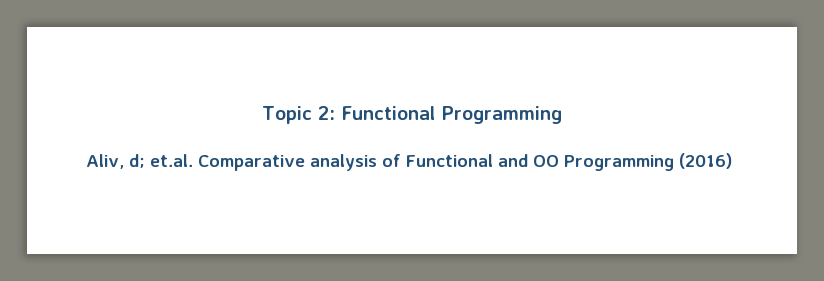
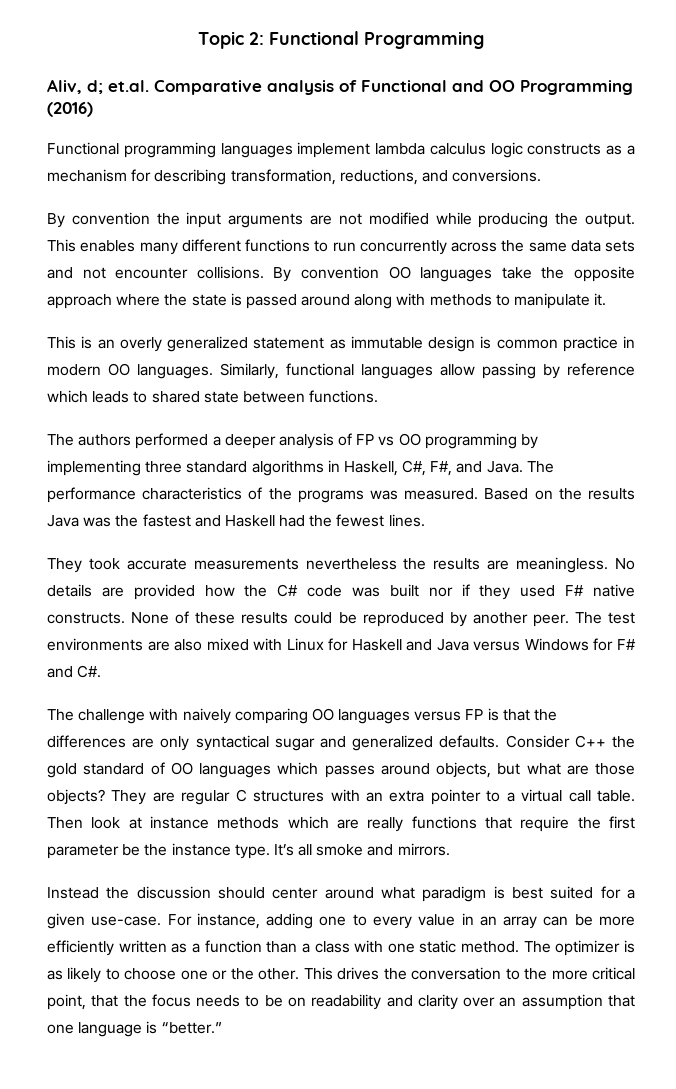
(732, 161) none -> [47,142,635,158] [47,169,542,185] [47,212,635,228] [47,239,635,255] [47,266,636,282] [47,293,607,309] [47,336,635,352] [47,363,635,379] [47,390,379,403] [47,433,539,449] [47,460,554,476] [47,487,635,503] [47,514,425,527] [47,557,636,573] [47,584,635,600] [47,611,635,627] [47,638,637,651] [47,665,102,678] [47,708,558,724] [47,735,635,751] [47,762,635,778] [47,789,636,805] [47,816,635,832] [47,843,450,859] [47,886,635,902] [47,913,635,929] [47,940,636,956] [47,967,635,983] [47,994,635,1010] [47,1021,222,1037] // Functional programming languages implement lambda calculus logic constructs as a mechanism for describing transformation, reductions, and conversions. // By convention the input arguments are not modified while producing the output. This enables many different functions to run concurrently across the same data sets and not encounter collisions. By convention OO languages take the opposite approach where the state is passed around along with methods to manipulate it. // This is an overly generalized statement as immutable design is common practice in modern OO languages. Similarly, functional languages allow passing by reference which leads to shared state between functions. // The authors performed a deeper analysis of FP vs OO programming by implementing three standard algorithms in Haskell, C#, F#, and Java. The performance characteristics of the programs was measured. Based on the results Java was the fastest and Haskell had the fewest lines. // They took accurate measurements nevertheless the results are meaningless. No details are provided how the C# code was built nor if they used F# native constructs. None of these results could be reproduced by another peer. The test environments are also mixed with Linux for Haskell and Java versus Windows for F# and C#. // The challenge with naively comparing OO languages versus FP is that the differences are only syntactical sugar and generalized defaults. Consider C++ the gold standard of OO languages which passes around objects, but what are those objects? They are regular C structures with an extra pointer to a virtual call table. Then look at instance methods which are really functions that require the first parameter be the instance type. It’s all smoke and mirrors. // Instead the discussion should center around what paradigm is best suited for a given use-case. For instance, adding one to every value in an array can be more efficiently written as a function than a class with one static method. The optimizer is as likely to choose one or the other. This drives the conversation to the more critical point, that the focus needs to be on readability and clarity over an assumption that one language is “better.”

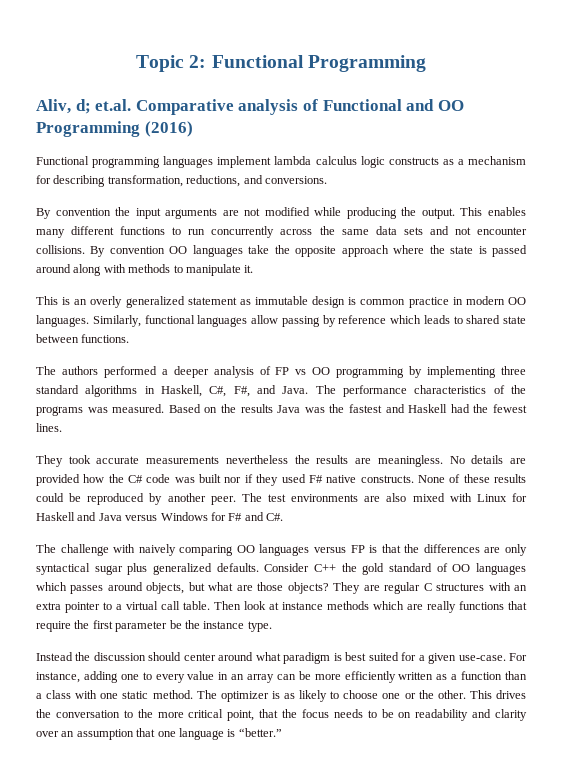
[319,736,346,748] and -> [127,563,148,575] plus
[273,843,450,856] It’s all smoke and mirrors. -> (272, 626) none

